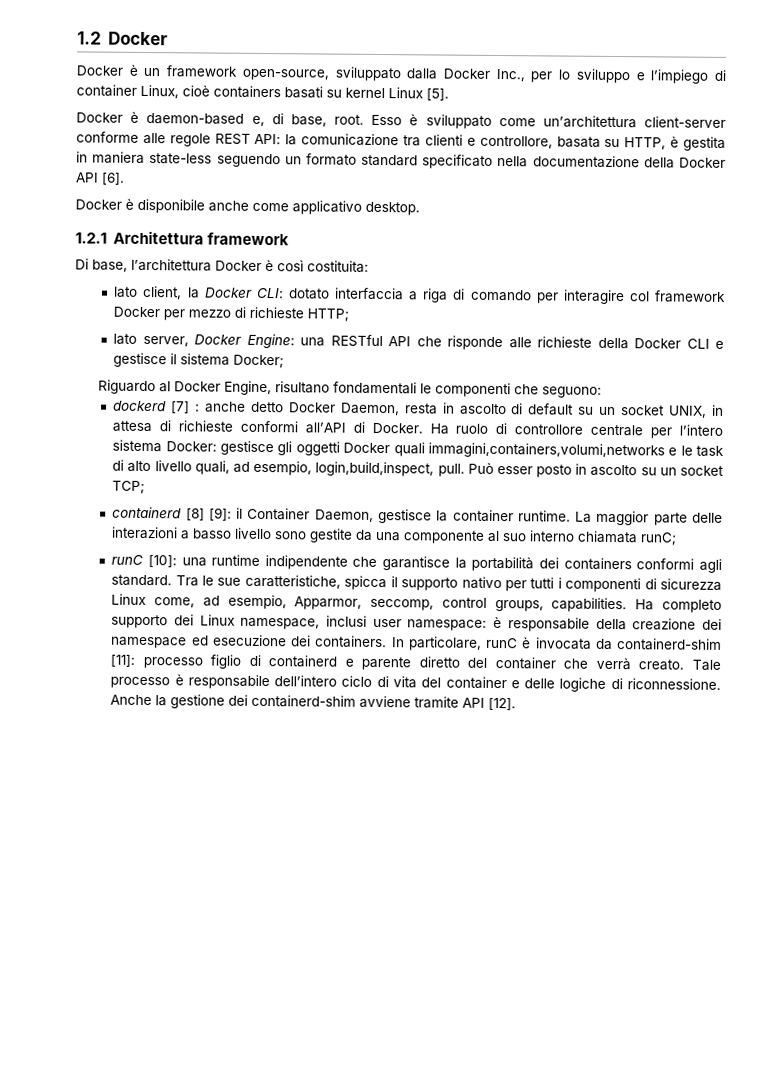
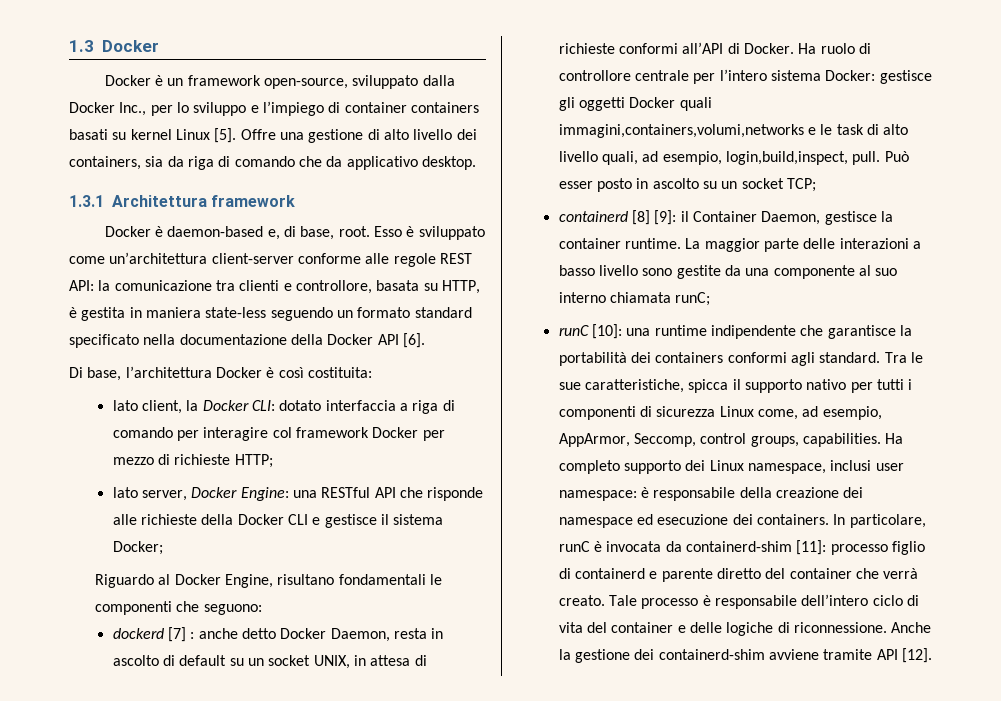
[77,31,102,45] 1.2 -> [69,40,94,52] 1.3
[140,84,210,99] Linux, cioè -> (407, 107) none
(449, 94) none -> [240,129,477,143] [69,156,476,170] [69,195,296,207] Offre una gestione di alto livello dei containers, sia da riga di comando che da applicativo desktop. // 1.3.1 Architettura framework
[75,198,420,216] [75,230,289,246] // Docker è disponibile anche come applicativo desktop. // 1.2.1 Architettura framework -> (425, 340) none
[294,596,435,611] Apparmor, seccomp, -> [558,433,697,447] AppArmor, Seccomp,

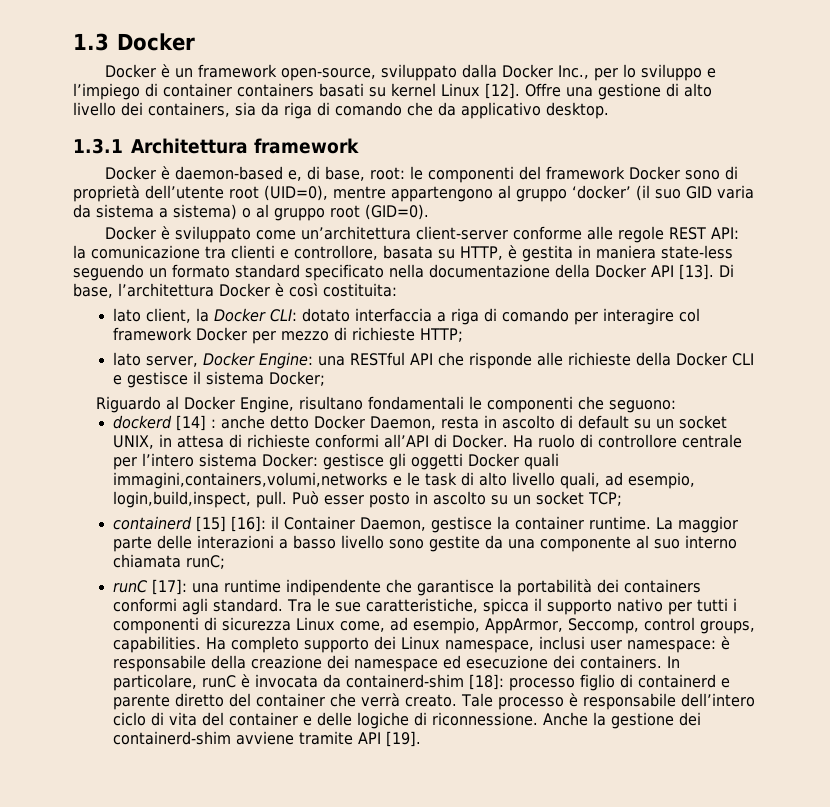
[214,128,237,143] [5]. -> [485,83,520,99] [12].
[338,226,403,237] root. Esso -> [370,166,739,183] [73,185,754,202] [73,204,429,221] [105,226,157,240] root: le componenti del framework Docker sono di proprietà dell’utente root (UID=0), mentre appartengono al gruppo ‘docker’ (il suo GID varia da sistema a sistema) o al gruppo root (GID=0). // Docker
[402,333,425,348] [6]. // -> [679,264,714,280] [13].
[168,627,187,642] [7] -> [176,415,207,431] [14]
[632,210,677,225] [8] [9]: -> [196,516,267,532] [15] [16]:
[592,324,623,339] [10]: -> [152,579,188,595] [17]:
[796,540,827,555] [11]: -> [469,674,505,690] [18]:
[901,648,932,663] [12]. -> [386,731,422,747] [19].

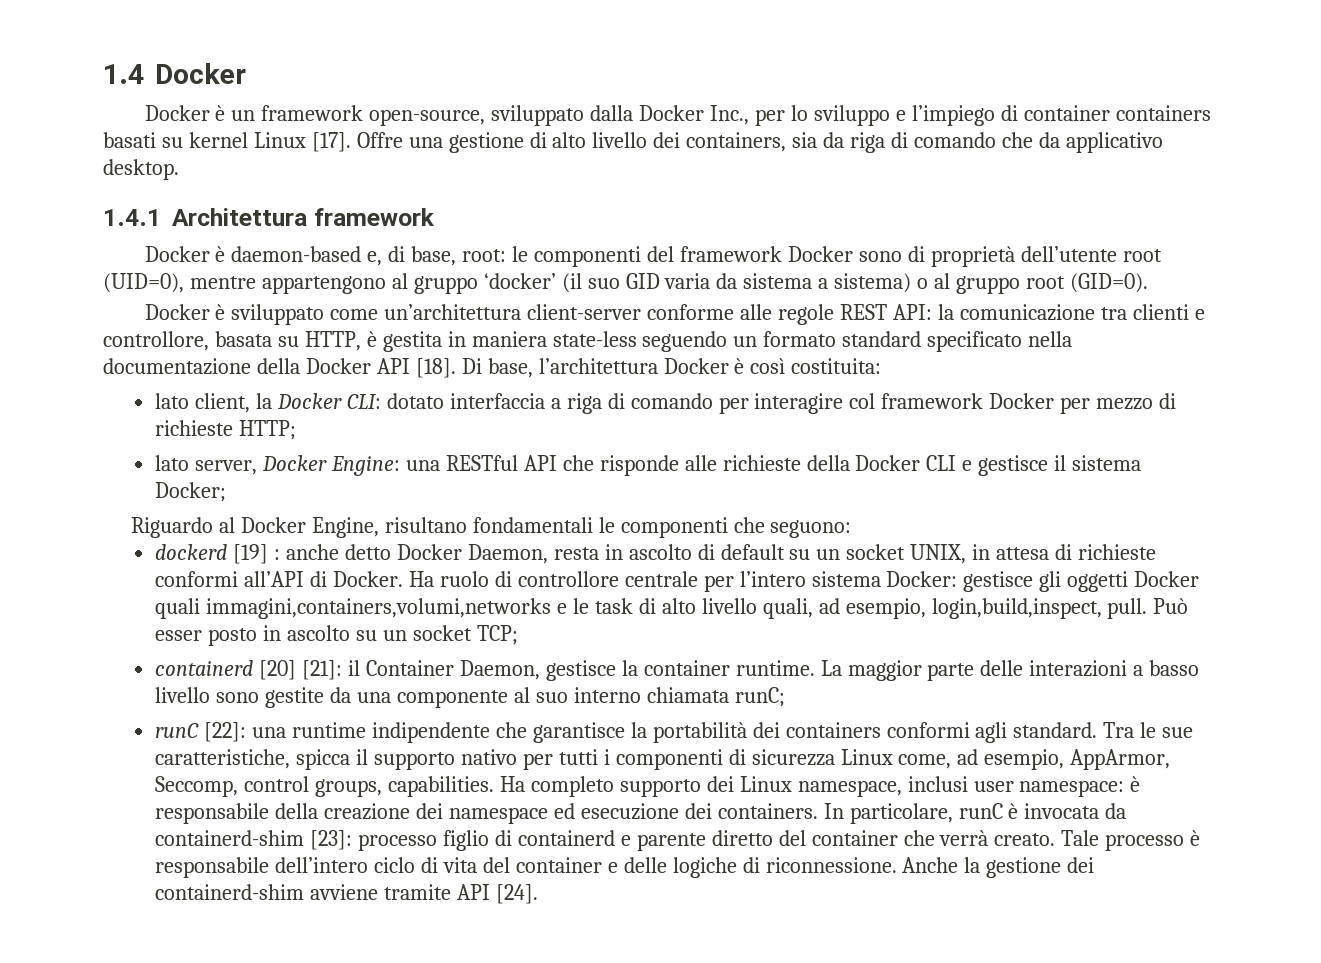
[73,33,109,51] 1.3 -> [103,64,144,84] 1.4
[485,83,520,99] [12]. -> [311,132,351,152] [17].
[73,138,123,154] 1.3.1 -> [103,209,161,226] 1.4.1
[679,264,714,280] [13]. -> [415,358,456,378] [18].
[176,415,207,431] [14] -> [233,544,269,564] [19]
[196,516,267,532] [15] [16]: -> [259,660,343,680] [20] [21]:
[152,579,188,595] [17]: -> [204,722,247,742] [22]:
[469,674,505,690] [18]: -> [310,830,353,850] [23]:
[386,731,422,747] [19]. -> [495,884,538,904] [24].

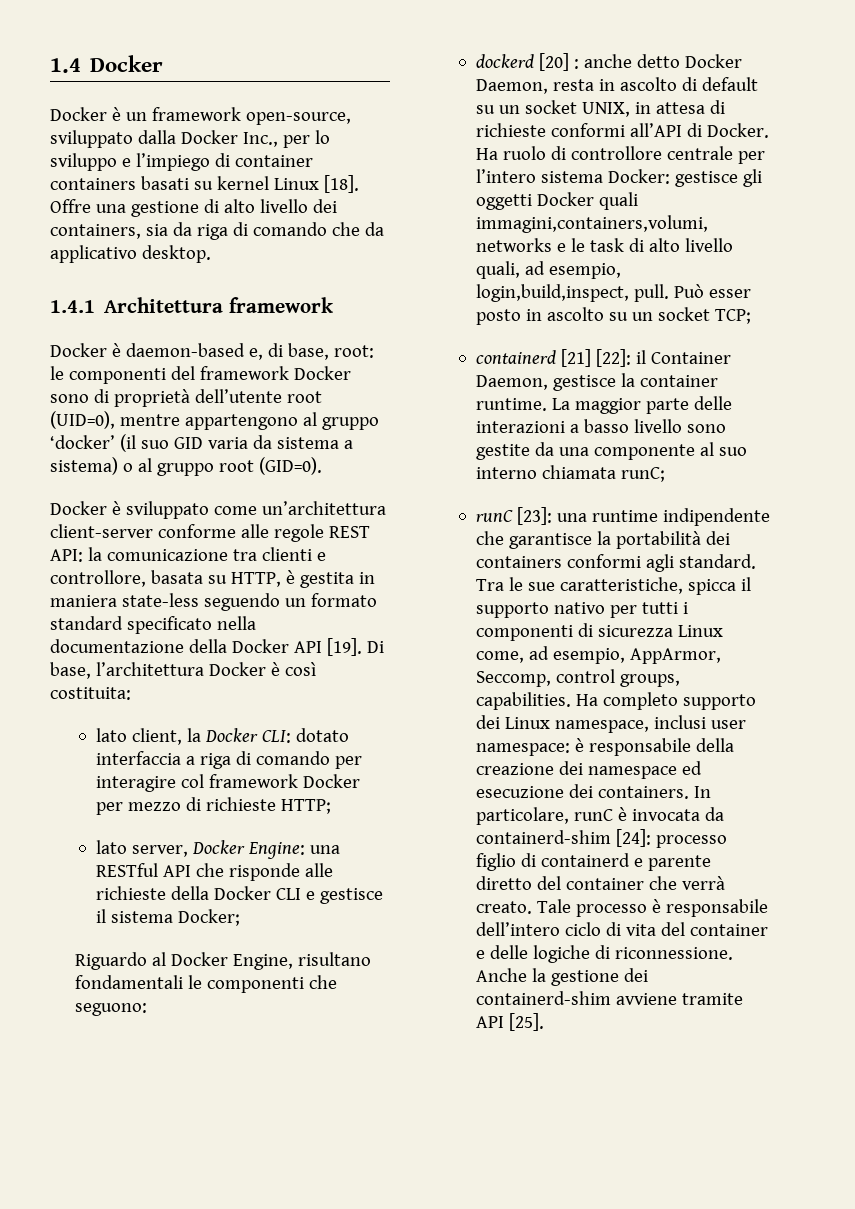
[311,132,351,152] [17]. -> [323,175,359,193] [18].
[415,358,456,378] [18]. -> [326,638,362,656] [19].
[233,544,269,564] [19] -> [538,53,569,71] [20]
[259,660,343,680] [20] [21]: -> [560,349,631,367] [21] [22]:
[204,722,247,742] [22]: -> [516,507,552,525] [23]:
[310,830,353,850] [23]: -> [615,829,651,847] [24]:
[495,884,538,904] [24]. -> [508,1013,544,1031] [25].

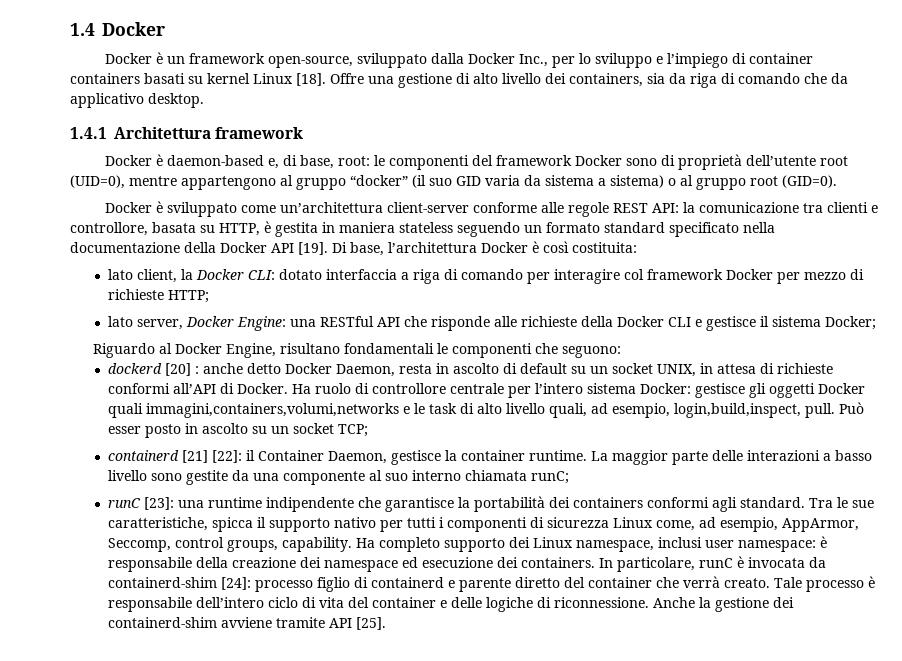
[50,435,115,449] ‘docker’ -> [350,175,408,186] “docker”
[121,593,199,607] state-less -> [399,222,453,233] stateless
[475,692,571,710] capabilities. -> [281,537,352,552] capability.

